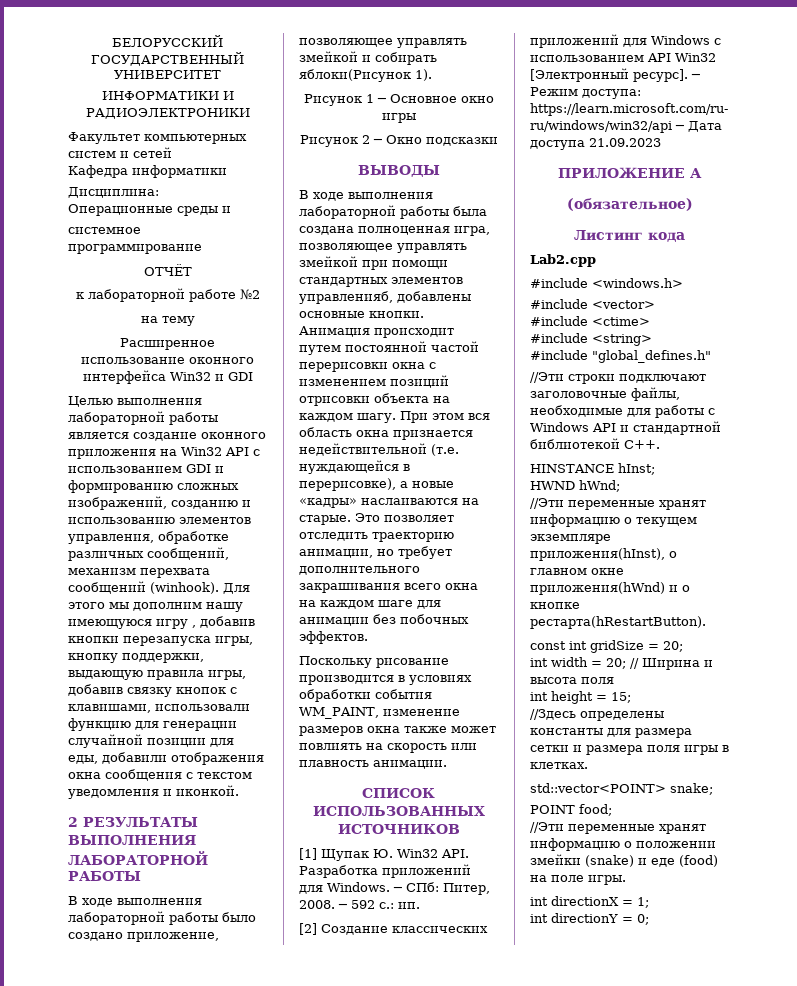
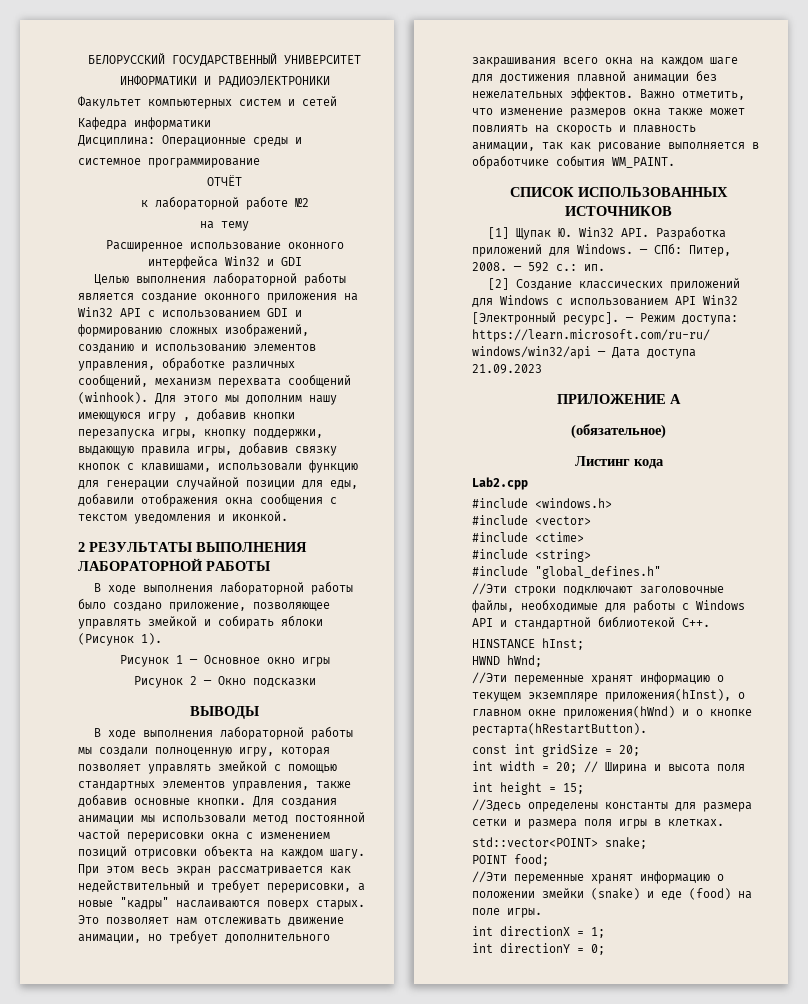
[299,69,411,82] яблоки(Рисунок -> [281,615,323,627] [78,633,134,646] яблоки (Рисунок
[453,206,487,216] [299,226,490,236] [299,243,467,253] [299,256,448,270] [299,277,463,287] [299,291,471,304] [299,311,424,318] [299,326,454,338] [299,345,341,355] была создана полноценная игра, позволяющее управлять змейкой при помощи стандартных элементов управленияб, добавлены основные кнопки. Анимация происходит путем -> [78,747,330,757] [78,761,337,774] [78,781,351,791] [78,794,337,807] [78,815,288,824] мы создали полноценную игру, которая позволяет управлять змейкой с помощью стандартных элементов управления, также добавив основные кнопки. Для создания анимации мы использовали метод
[468,413,490,420] [299,427,473,440] [299,443,459,456] [299,460,410,474] [299,478,454,491] [299,498,479,508] [299,513,454,525] [299,532,454,542] вся область окна признается недействительной (т.е. нуждающейся в перерисовке), а новые «кадры» наслаиваются на старые. Это позволяет отследить траекторию -> [141,866,351,876] [78,879,365,893] [78,897,365,910] [78,915,344,926] весь экран рассматривается как недействительный и требует перерисовки, а новые "кадры" наслаиваются поверх старых. Это позволяет нам отслеживать движение
(441, 604) none -> [500,71,626,83] достижения плавной
[400,614,469,624] побочных -> [472,91,563,99] нежелательных
[299,656,449,668] [299,675,472,685] [299,689,432,702] [299,707,379,719] // Поскольку рисование производится в условиях обработки события WM_PAINT, -> [640,89,745,100] [472,108,493,115] Важно отметить, что
[451,743,477,750] [299,760,447,769] или плавность анимации. -> [619,125,696,133] [472,142,759,152] [472,155,675,169] и плавность анимации, так как рисование выполняется в обработчике события WM_PAINT.

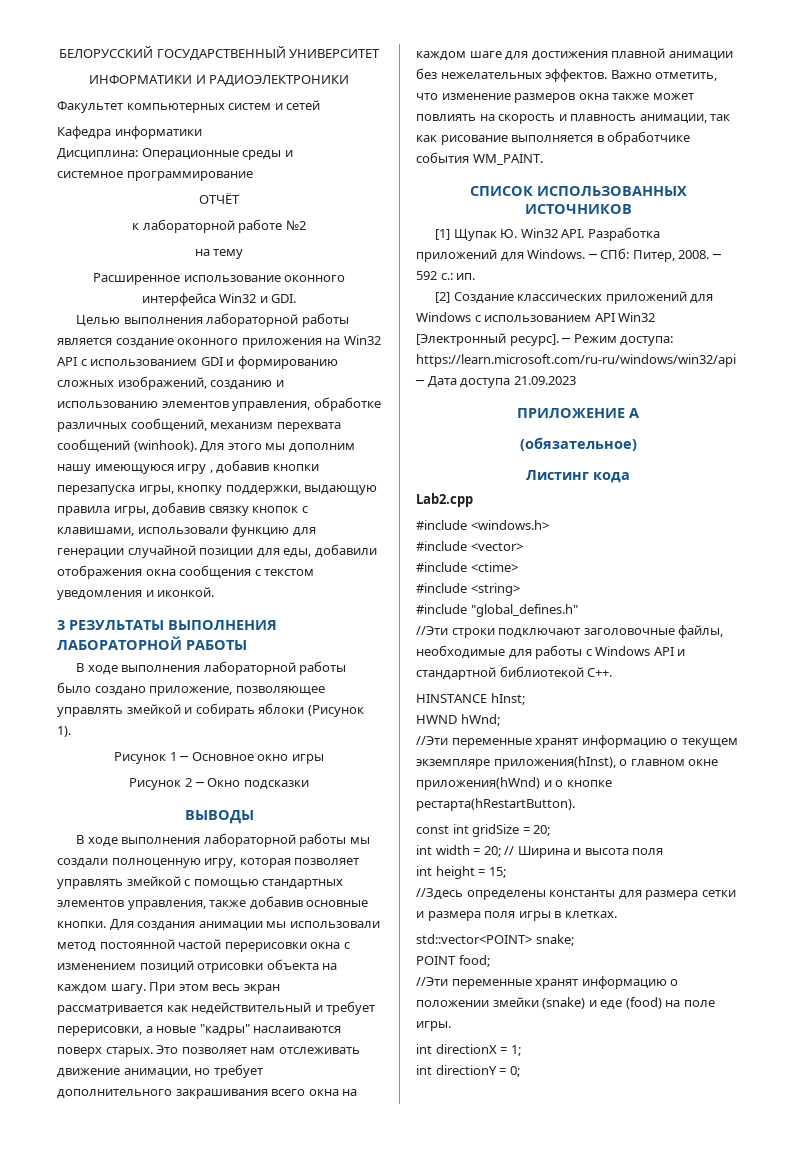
[280,257,302,266] GDI -> [271,294,297,303] GDI.
[78,542,85,552] 2 -> [57,620,65,630] 3

